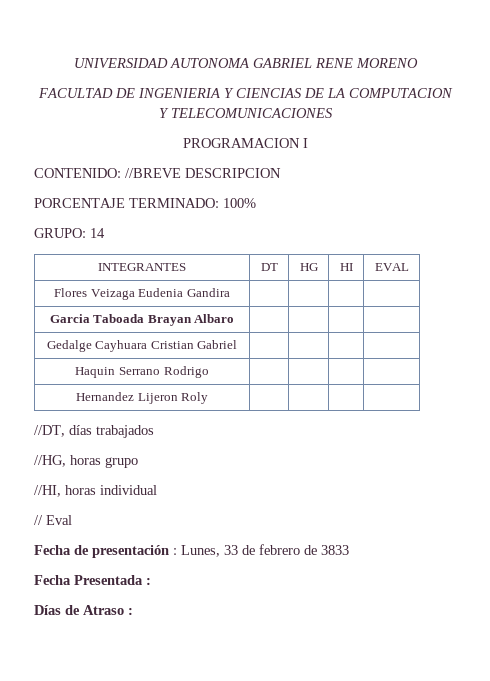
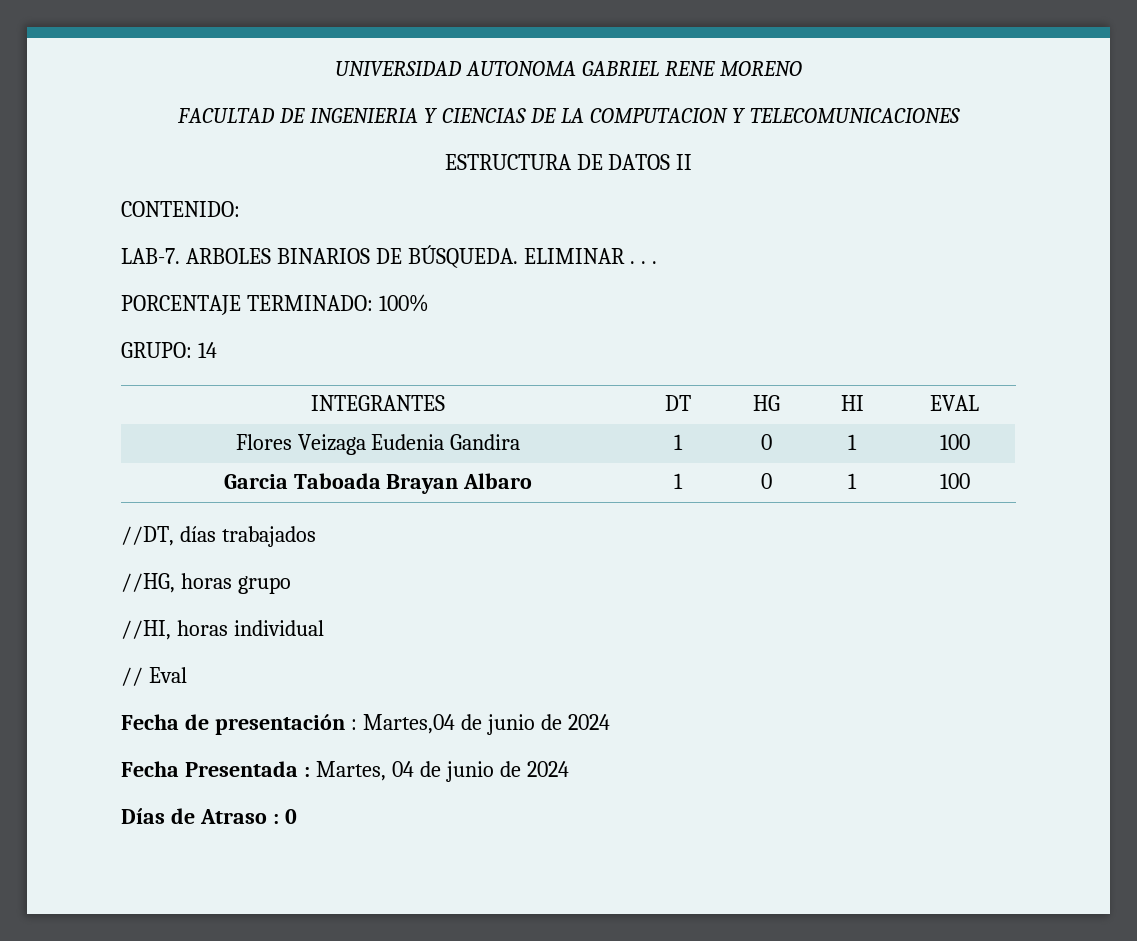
[182,138,308,148] [34,168,281,178] PROGRAMACION I // CONTENIDO: //BREVE DESCRIPCION -> [444,154,693,170] [121,201,240,217] [121,245,657,268] ESTRUCTURA DE DATOS II // CONTENIDO: // LAB-7. ARBOLES BINARIOS DE BÚSQUEDA. ELIMINAR . . .
(230, 292) | | | -> [674,434,683,450] [760,434,772,450] [848,434,857,450] [939,434,970,450] 1 | 0 | 1 | 100
[46,340,238,352] [75,366,209,378] [75,392,209,404] | | | // Gedalge Cayhuara Cristian Gabriel | | | | // Haquin Serrano Rodrigo | | | | // Hernandez Lijeron Roly | | | | -> [674,473,683,489] [760,473,772,489] [848,473,857,489] [939,473,970,489] 1 | 0 | 1 | 100
[181,544,349,557] [34,575,151,585] Lunes, 33 de febrero de 3833 // Fecha Presentada : -> [362,714,610,735] [121,761,569,782] Martes,04 de junio de 2024 // Fecha Presentada : Martes, 04 de junio de 2024
(133, 611) none -> [284,809,297,824] 0

